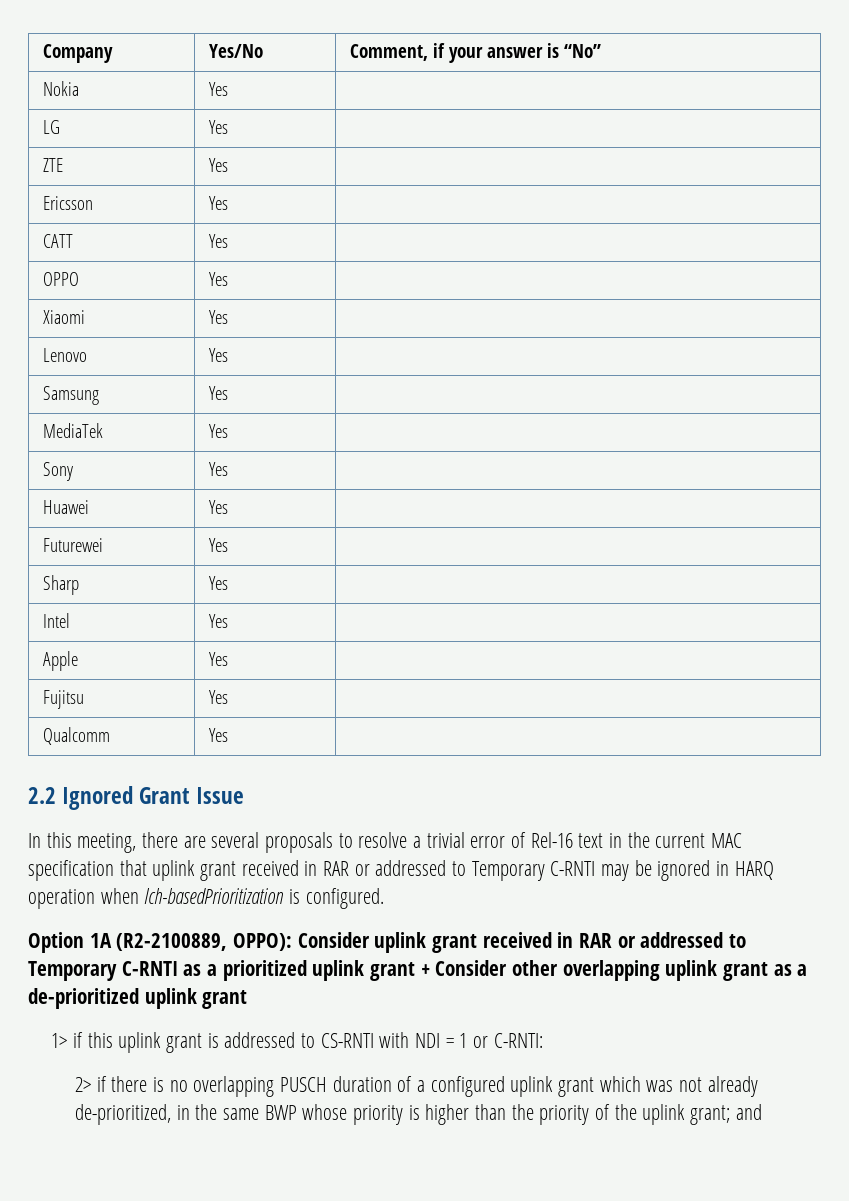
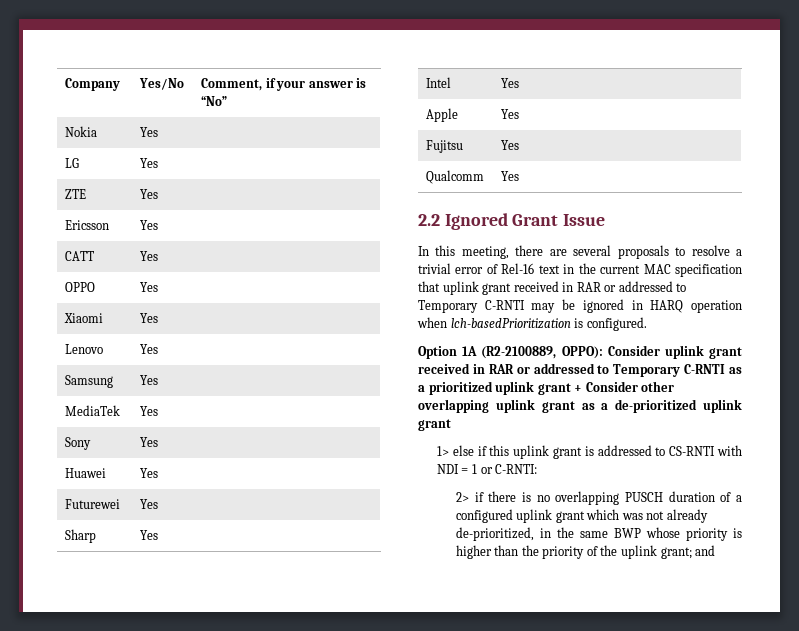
(68, 1040) none -> [452,445,474,456] else

